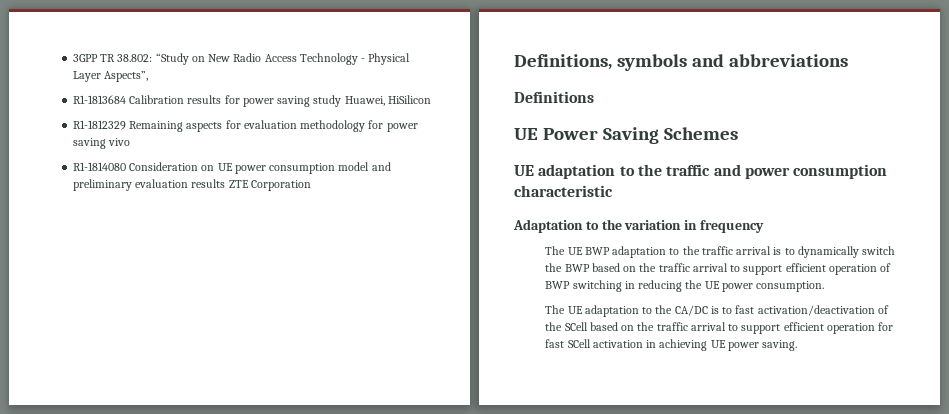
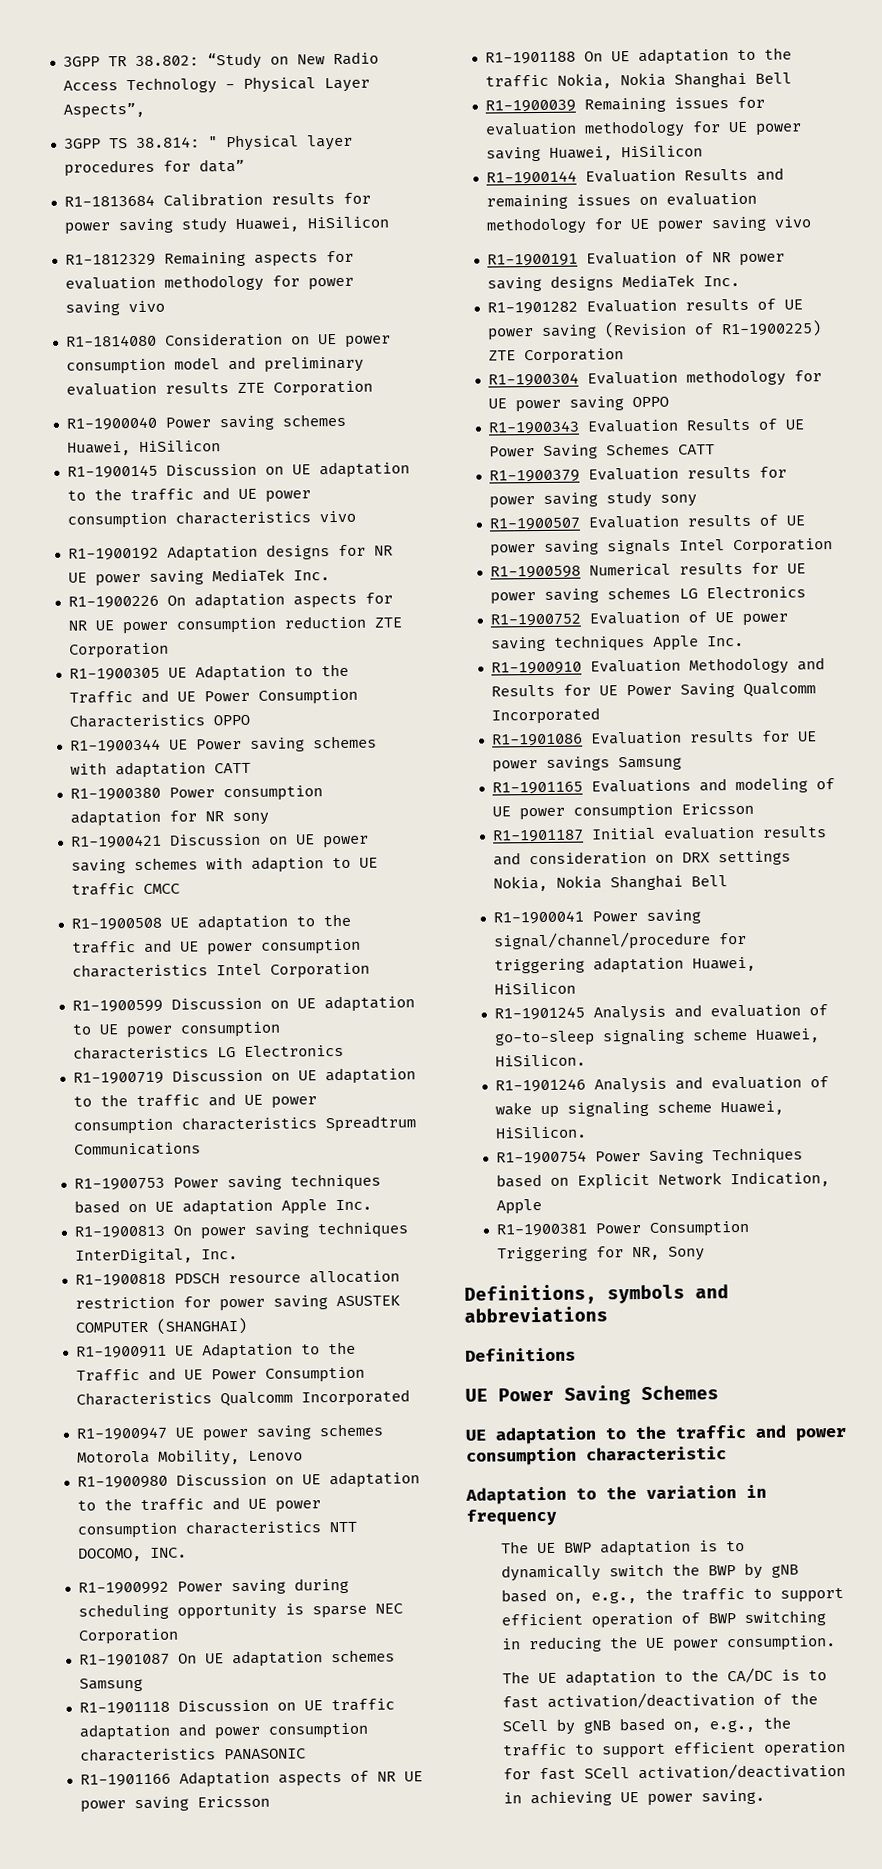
(149, 76) none -> [64,134,354,152] [64,158,246,177] // 3GPP TS 38.814: " Physical layer procedures for data”
(311, 185) none -> [66,413,347,431] [67,440,222,456] [67,461,411,479] [67,487,312,503] [67,510,357,529] [68,544,394,562] [68,568,331,587] [68,592,394,610] [68,615,403,635] [69,642,170,659] [69,663,350,682] [69,688,359,705] [69,713,251,728] [70,735,378,753] [70,761,252,779] [70,785,324,802] [70,809,270,827] [70,833,370,849] [71,856,379,874] [71,883,181,896] [71,913,352,932] [72,938,362,956] [72,962,371,979] [72,995,416,1013] [72,1021,282,1039] [73,1044,345,1060] [73,1067,417,1085] [73,1093,318,1109] [73,1115,417,1135] [74,1142,202,1156] [74,1173,382,1191] [74,1198,373,1216] [74,1221,410,1240] [75,1248,239,1264] [75,1270,401,1287] [75,1295,402,1312] [75,1317,248,1335] [76,1341,357,1360] [76,1366,366,1383] [76,1389,411,1407] [76,1423,384,1442] [77,1449,304,1466] [77,1471,421,1489] [77,1497,322,1513] [77,1520,358,1539] [78,1547,188,1562] [78,1577,350,1595] [78,1603,404,1620] [78,1628,180,1645] [79,1649,396,1668] [79,1677,144,1692] [79,1698,396,1715] [79,1722,369,1741] [80,1747,307,1762] [80,1770,424,1788] [80,1795,271,1813] [485,47,793,65] [485,71,793,89] [485,96,766,113] [485,120,803,138] [486,145,704,162] [486,167,785,185] [486,192,758,210] [486,216,812,235] [487,251,786,267] [487,274,741,292] [487,298,804,315] [487,320,823,341] [488,348,625,365] [488,369,823,387] [488,396,670,413] [488,418,805,435] [489,442,716,459] [489,466,788,483] [489,490,698,509] [489,514,806,531] [490,538,834,557] [490,562,807,579] [490,586,807,605] [490,611,789,627] [491,634,745,652] [491,657,826,675] [491,682,817,698] [491,707,601,725] [492,730,818,747] [492,756,683,773] [492,777,836,795] [492,802,755,821] [492,826,828,843] [493,850,792,866] [493,874,729,892] [493,909,702,925] [493,931,748,951] [494,956,757,974] [494,982,577,995] [494,1004,829,1022] [494,1027,821,1047] [495,1054,587,1067] [495,1076,830,1094] [495,1100,785,1119] [495,1126,588,1139] [496,1147,804,1165] [496,1171,831,1190] [496,1199,543,1215] [496,1220,751,1237] [497,1246,706,1262] // R1-1900040 Power saving schemes Huawei, HiSilicon // R1-1900145 Discussion on UE adaptation to the traffic and UE power consumption characteristics vivo // R1-1900192 Adaptation designs for NR UE power saving MediaTek Inc. // R1-1900226 On adaptation aspects for NR UE power consumption reduction ZTE Corporation // R1-1900305 UE Adaptation to the Traffic and UE Power Consumption Characteristics OPPO // R1-1900344 UE Power saving schemes with adaptation CATT // R1-1900380 Power consumption adaptation for NR sony // R1-1900421 Discussion on UE power saving schemes with adaption to UE traffic CMCC // R1-1900508 UE adaptation to the traffic and UE power consumption characteristics Intel Corporation // R1-1900599 Discussion on UE adaptation to UE power consumption characteristics LG Electronics // R1-1900719 Discussion on UE adaptation to the traffic and UE power consumption characteristics Spreadtrum Communications // R1-1900753 Power saving techniques based on UE adaptation Apple Inc. // R1-1900813 On power saving techniques InterDigital, Inc. // R1-1900818 PDSCH resource allocation restriction for power saving ASUSTEK COMPUTER (SHANGHAI) // R1-1900911 UE Adaptation to the Traffic and UE Power Consumption Characteristics Qualcomm Incorporated // R1-1900947 UE power saving schemes Motorola Mobility, Lenovo // R1-1900980 Discussion on UE adaptation to the traffic and UE power consumption characteristics NTT DOCOMO, INC. // R1-1900992 Power saving during scheduling opportunity is sparse NEC Corporation // R1-1901087 On UE adaptation schemes Samsung // R1-1901118 Discussion on UE traffic adaptation and power consumption characteristics PANASONIC // R1-1901166 Adaptation aspects of NR UE power saving Ericsson // R1-1901188 On UE adaptation to the traffic Nokia, Nokia Shanghai Bell // R1-1900039 Remaining issues for evaluation methodology for UE power saving Huawei, HiSilicon // R1-1900144 Evaluation Results and remaining issues on evaluation methodology for UE power saving vivo // R1-1900191 Evaluation of NR power saving designs MediaTek Inc. // R1-1901282 Evaluation results of UE power saving (Revision of R1-1900225) ZTE Corporation // R1-1900304 Evaluation methodology for UE power saving OPPO // R1-1900343 Evaluation Results of UE Power Saving Schemes CATT // R1-1900379 Evaluation results for power saving study sony // R1-1900507 Evaluation results of UE power saving signals Intel Corporation // R1-1900598 Numerical results for UE power saving schemes LG Electronics // R1-1900752 Evaluation of UE power saving techniques Apple Inc. // R1-1900910 Evaluation Methodology and Results for UE Power Saving Qualcomm Incorporated // R1-1901086 Evaluation results for UE power savings Samsung // R1-1901165 Evaluations and modeling of UE power consumption Ericsson // R1-1901187 Initial evaluation results and consideration on DRX settings Nokia, Nokia Shanghai Bell // R1-1900041 Power saving signal/channel/procedure for triggering adaptation Huawei, HiSilicon // R1-1901245 Analysis and evaluation of go-to-sleep signaling scheme Huawei, HiSilicon. // R1-1901246 Analysis and evaluation of wake up signaling scheme Huawei, HiSilicon. // R1-1900754 Power Saving Techniques based on Explicit Network Indication, Apple // R1-1900381 Power Consumption Triggering for NR, Sony
[669,246,772,255] to the traffic arrival -> (691, 1548) none
[591,263,728,272] based on the traffic arrival -> [743,1562,799,1580] [500,1587,745,1604] by gNB based on, e.g., the traffic
[589,322,726,331] based on the traffic arrival -> [555,1716,791,1735] [502,1743,567,1757] by gNB based on, e.g., the traffic
[592,340,643,348] activation -> [637,1763,846,1781] activation/deactivation

